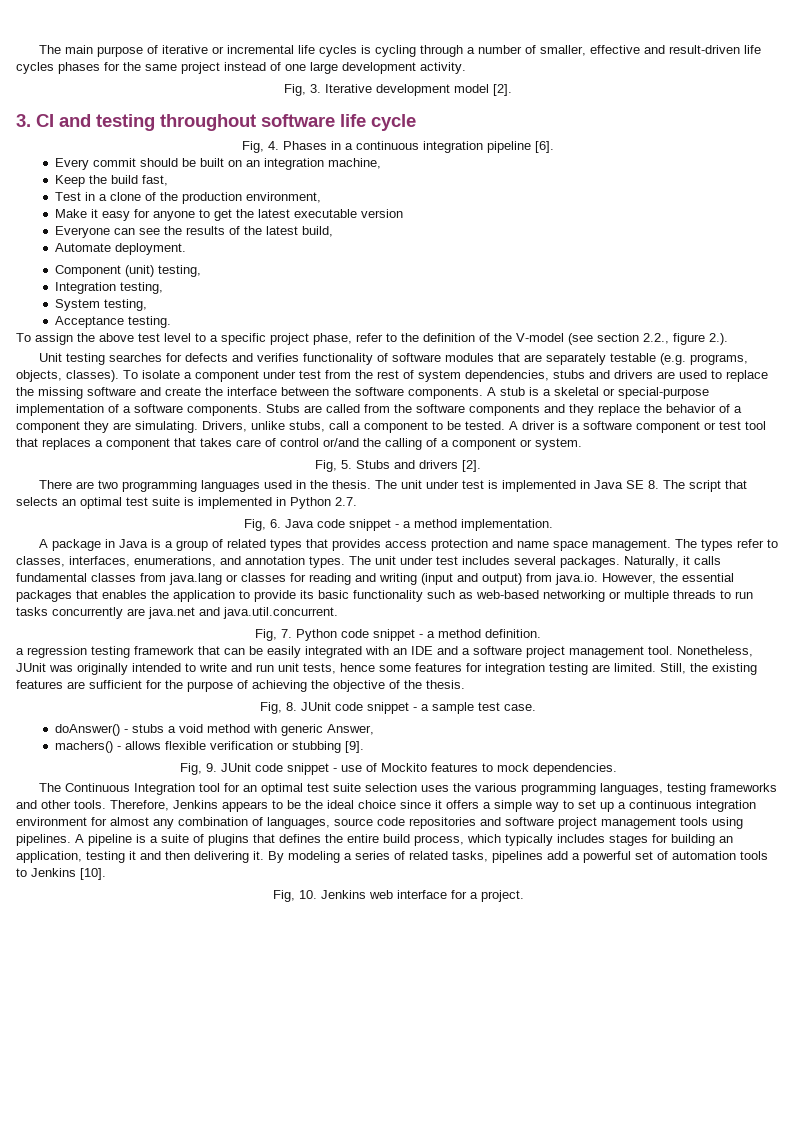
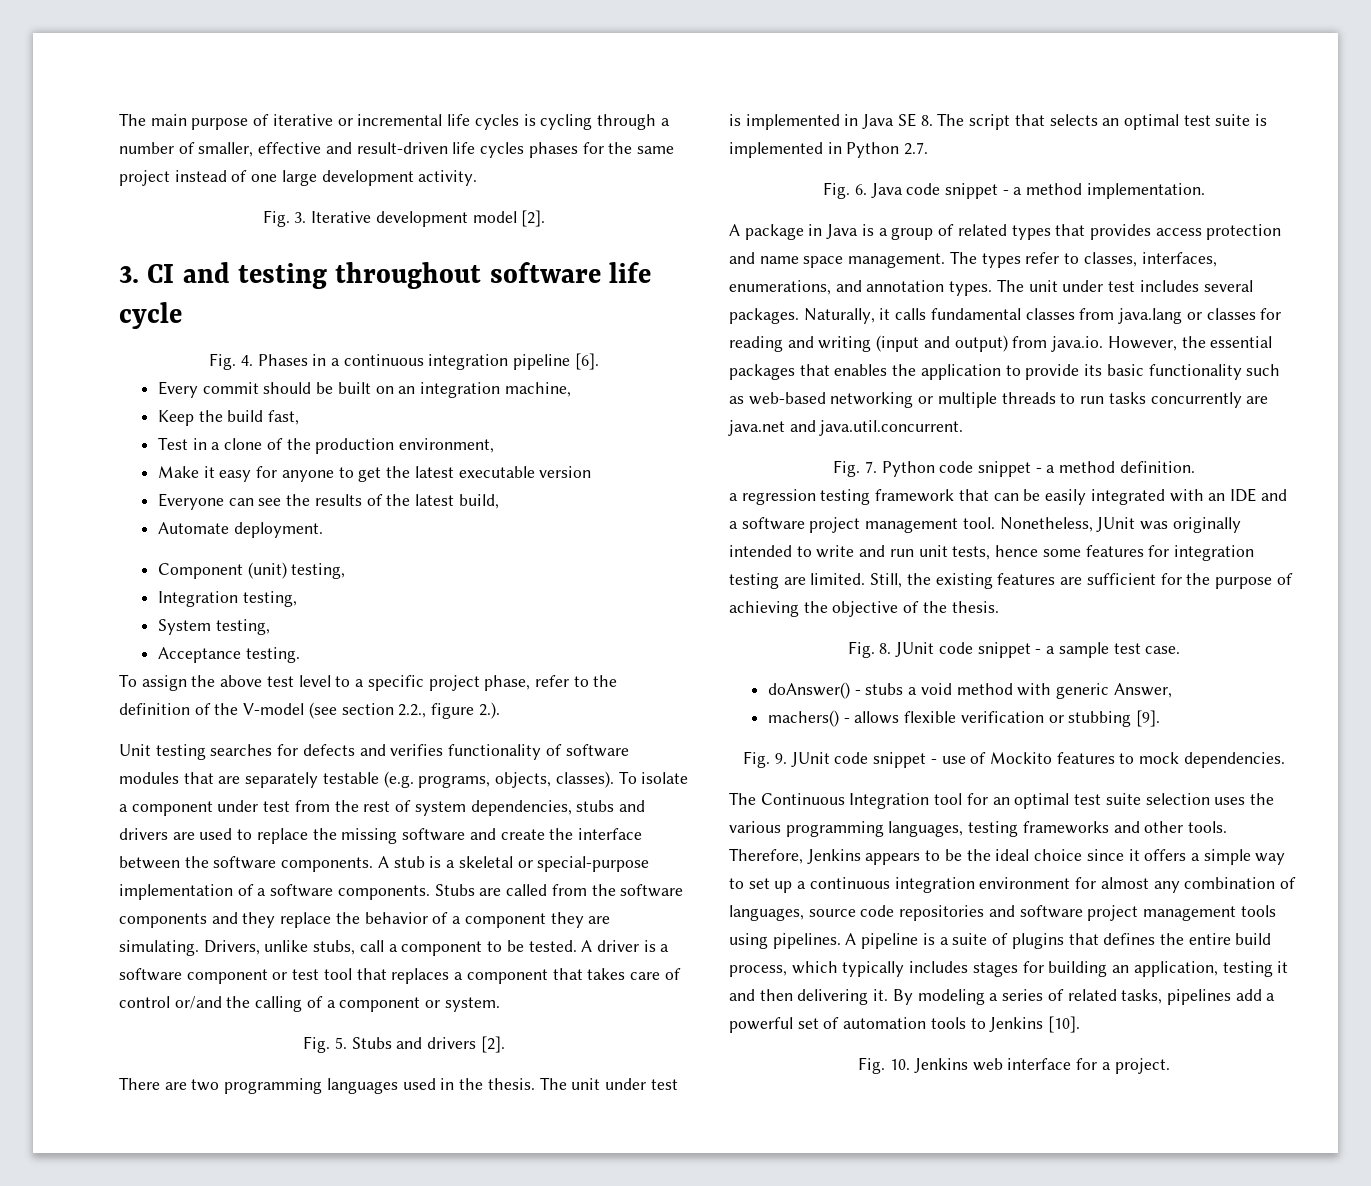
[284,84,306,96] Fig, -> [262,210,290,227] Fig.
[242,141,264,153] Fig, -> [209,353,237,370] Fig.
[315,460,337,472] Fig, -> [303,1036,331,1053] Fig.
[243,519,266,531] Fig, -> [823,182,851,199] Fig.
[255,629,277,641] Fig, -> [833,460,861,477] Fig.
[260,702,282,714] Fig, -> [847,641,875,658] Fig.
[179,763,202,775] Fig, -> [743,751,771,768] Fig.
[272,890,295,902] Fig, -> [858,1057,886,1074] Fig.

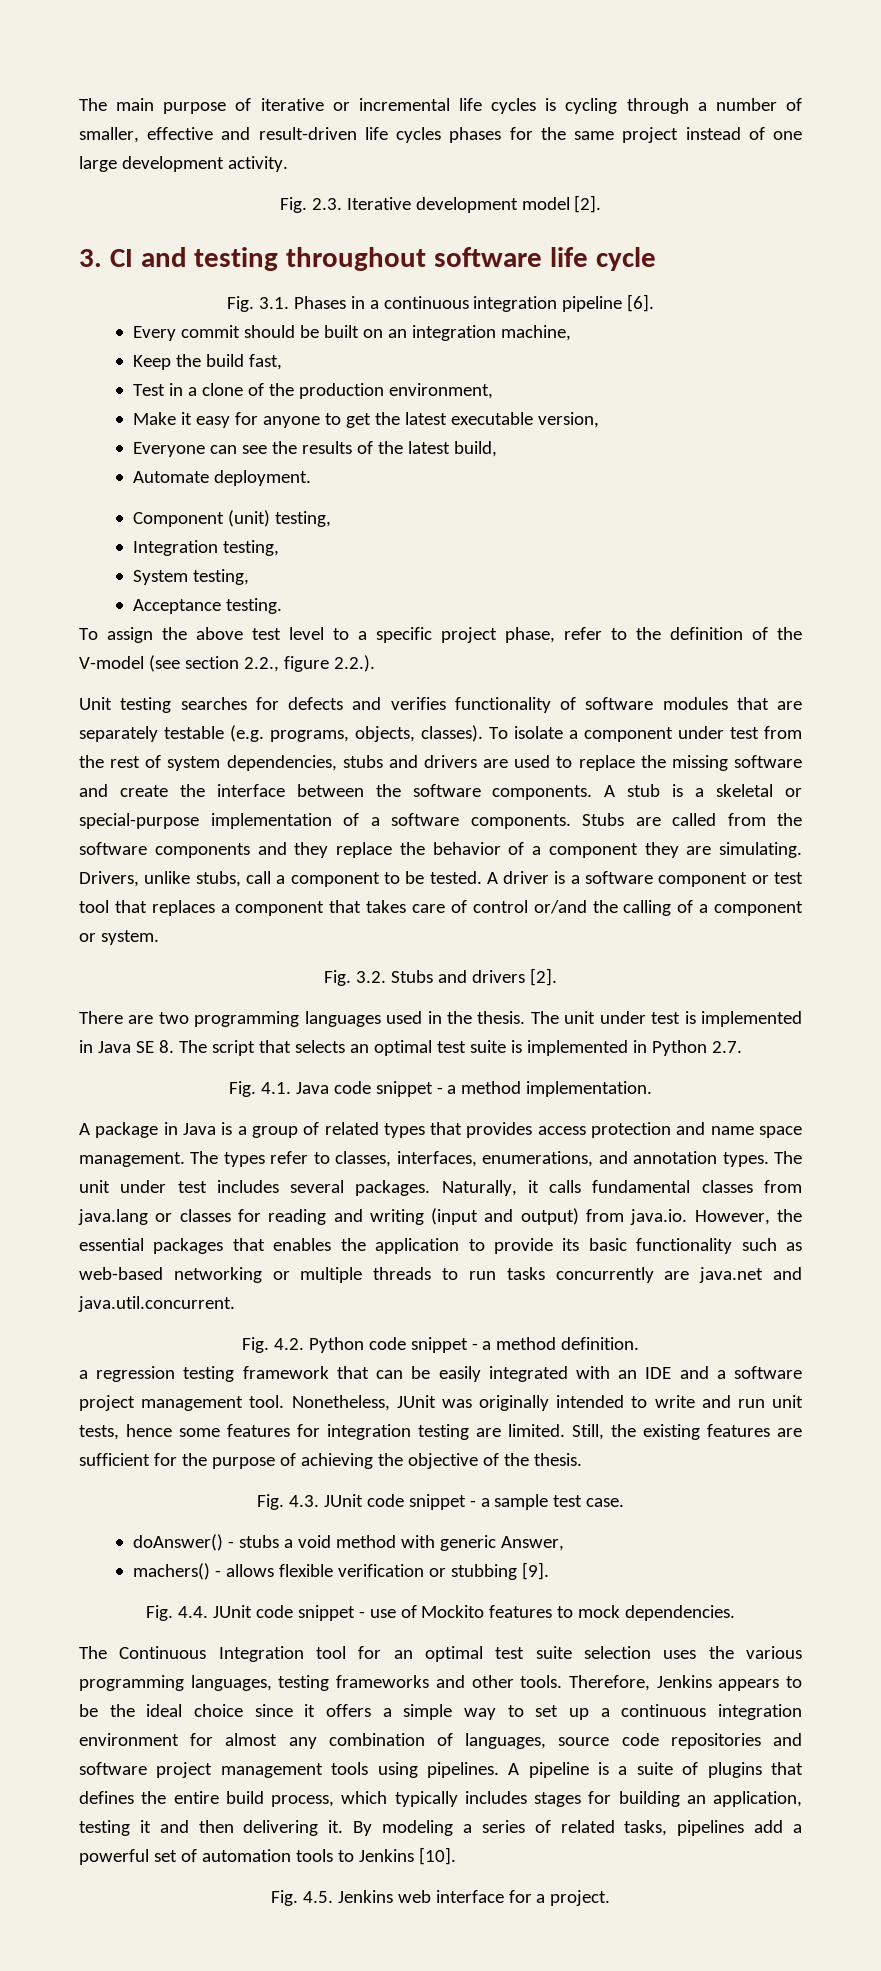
[294,212,307,223] 3. -> [311,198,342,210] 2.3.
[240,355,253,366] 4. -> [258,297,289,309] 3.1.
[539,466,592,478] version -> [537,412,599,428] version,
[478,702,500,719] 2.). -> [333,655,375,672] 2.2.).
[334,1037,347,1049] 5. -> [356,971,387,983] 3.2.
[854,184,867,195] 6. -> [260,1082,291,1094] 4.1.
[864,461,877,473] 7. -> [273,1338,304,1350] 4.2.
[879,643,892,654] 8. -> [288,1495,319,1507] 4.3.
[774,753,787,764] 9. -> [177,1606,208,1618] 4.4.
[890,1059,911,1070] 10. -> [302,1891,333,1903] 4.5.

